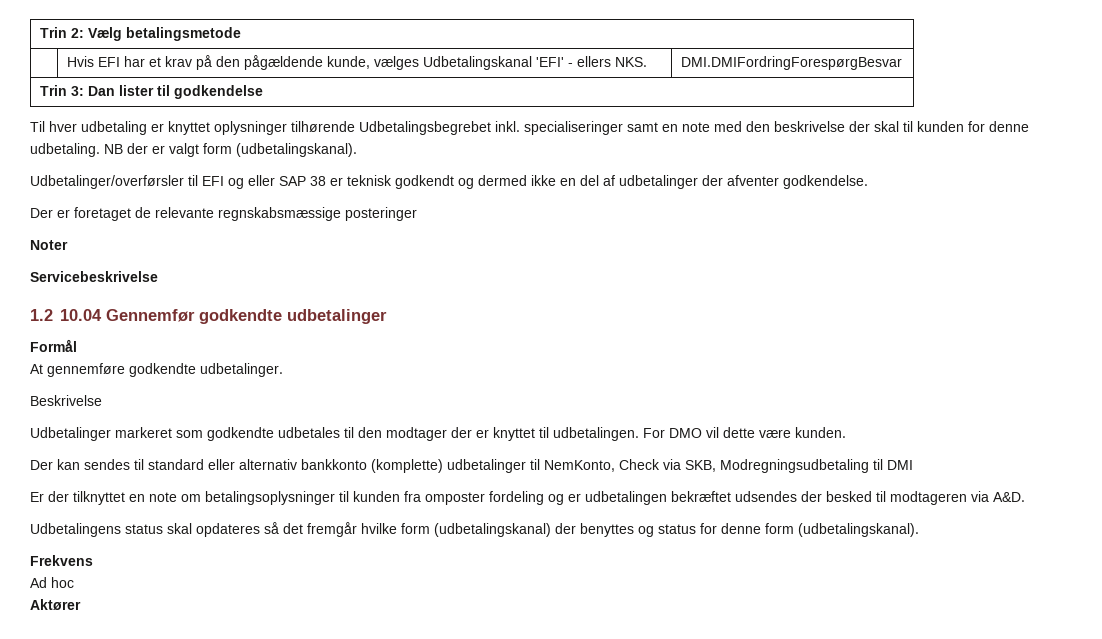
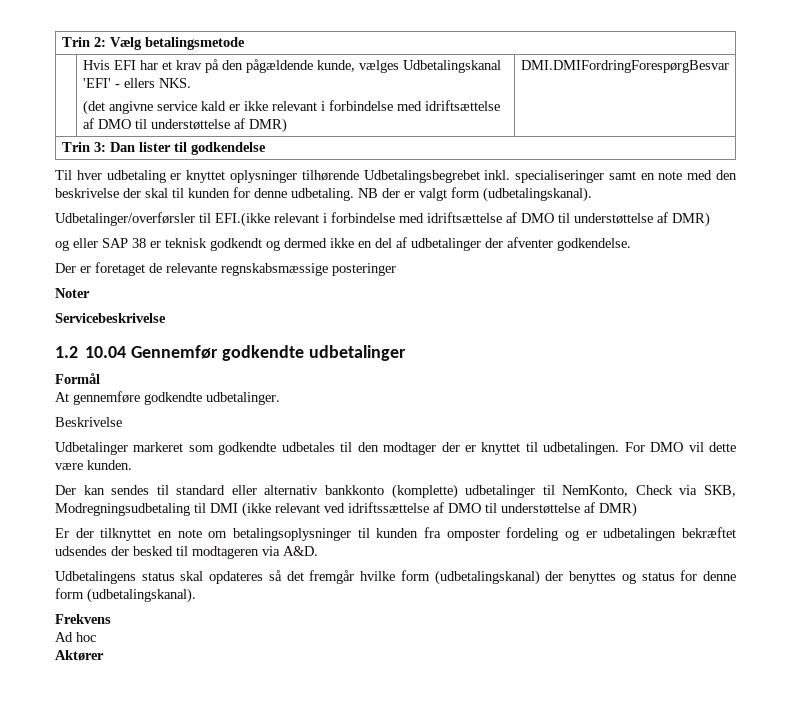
(648, 62) none -> [82,100,500,115] [82,118,287,133] // (det angivne service kald er ikke relevant i forbindelse med idriftsættelse af DMO til understøttelse af DMR)
[202,176,224,186] EFI -> [215,212,710,227] EFI.(ikke relevant i forbindelse med idriftsættelse af DMO til understøttelse af DMR) //
(913, 465) none -> [242,502,637,517] (ikke relevant ved idriftssættelse af DMO til understøttelse af DMR)

